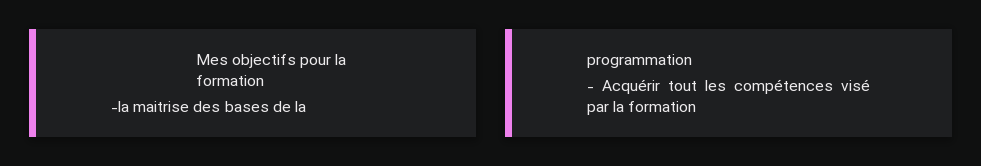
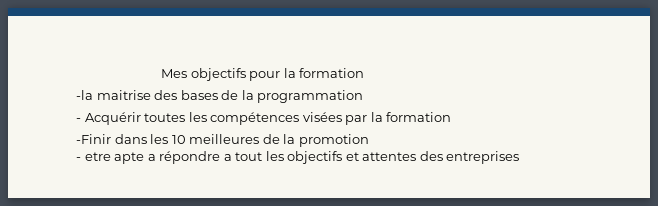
[668,81,697,91] tout -> [144,113,186,122] toutes
[841,79,870,91] visé -> [302,112,342,122] visées
(697, 106) none -> [76,134,369,147] [76,151,520,164] // -Finir dans les 10 meilleures de la promotion // - etre apte a répondre a tout les objectifs et attentes des entreprises

